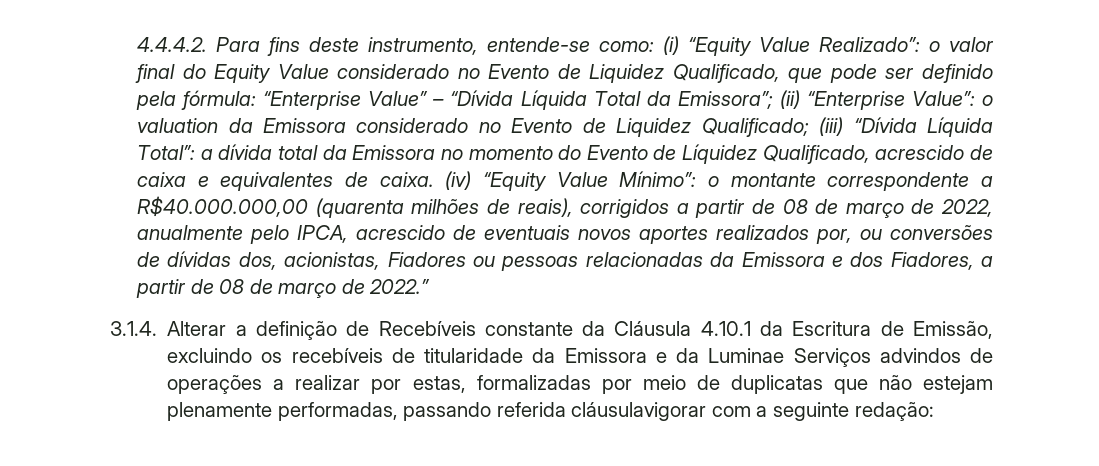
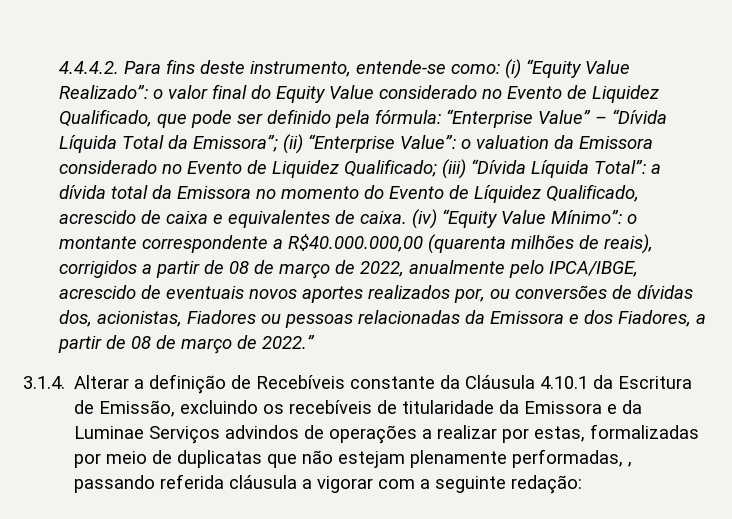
[297,225,349,243] IPCA, -> [549,261,639,277] IPCA/IBGE,
(398, 411) none -> [628,462,633,467] ,
[571,402,707,421] cláusulavigorar -> [229,475,374,493] cláusula a vigorar

